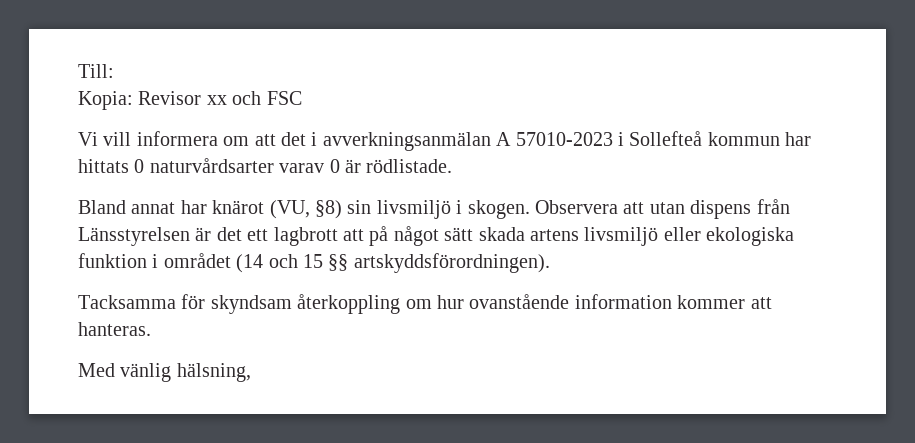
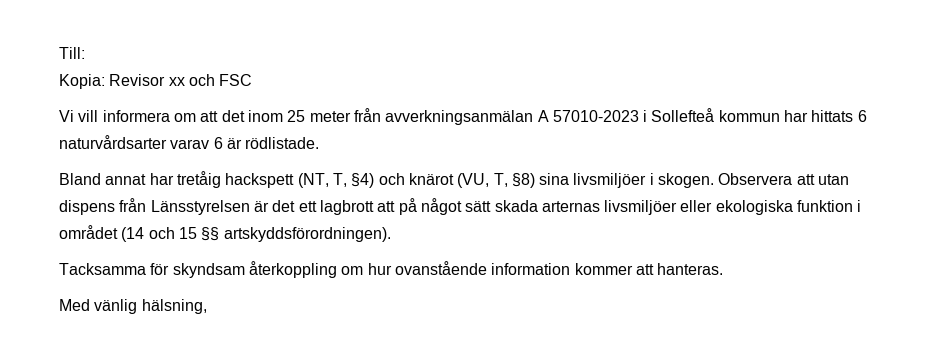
[311,132,318,146] i -> [247,108,381,122] inom 25 meter från
[134,159,145,173] 0 -> [857,110,867,122] 6
[329,159,340,173] 0 -> [213,137,223,149] 6
[212,200,451,219] knärot (VU, §8) sin livsmiljö -> [176,171,647,188] tretåig hackspett (NT, T, §4) och knärot (VU, T, §8) sina livsmiljöer
[529,227,659,246] artens livsmiljö -> [541,200,678,215] arternas livsmiljöer

